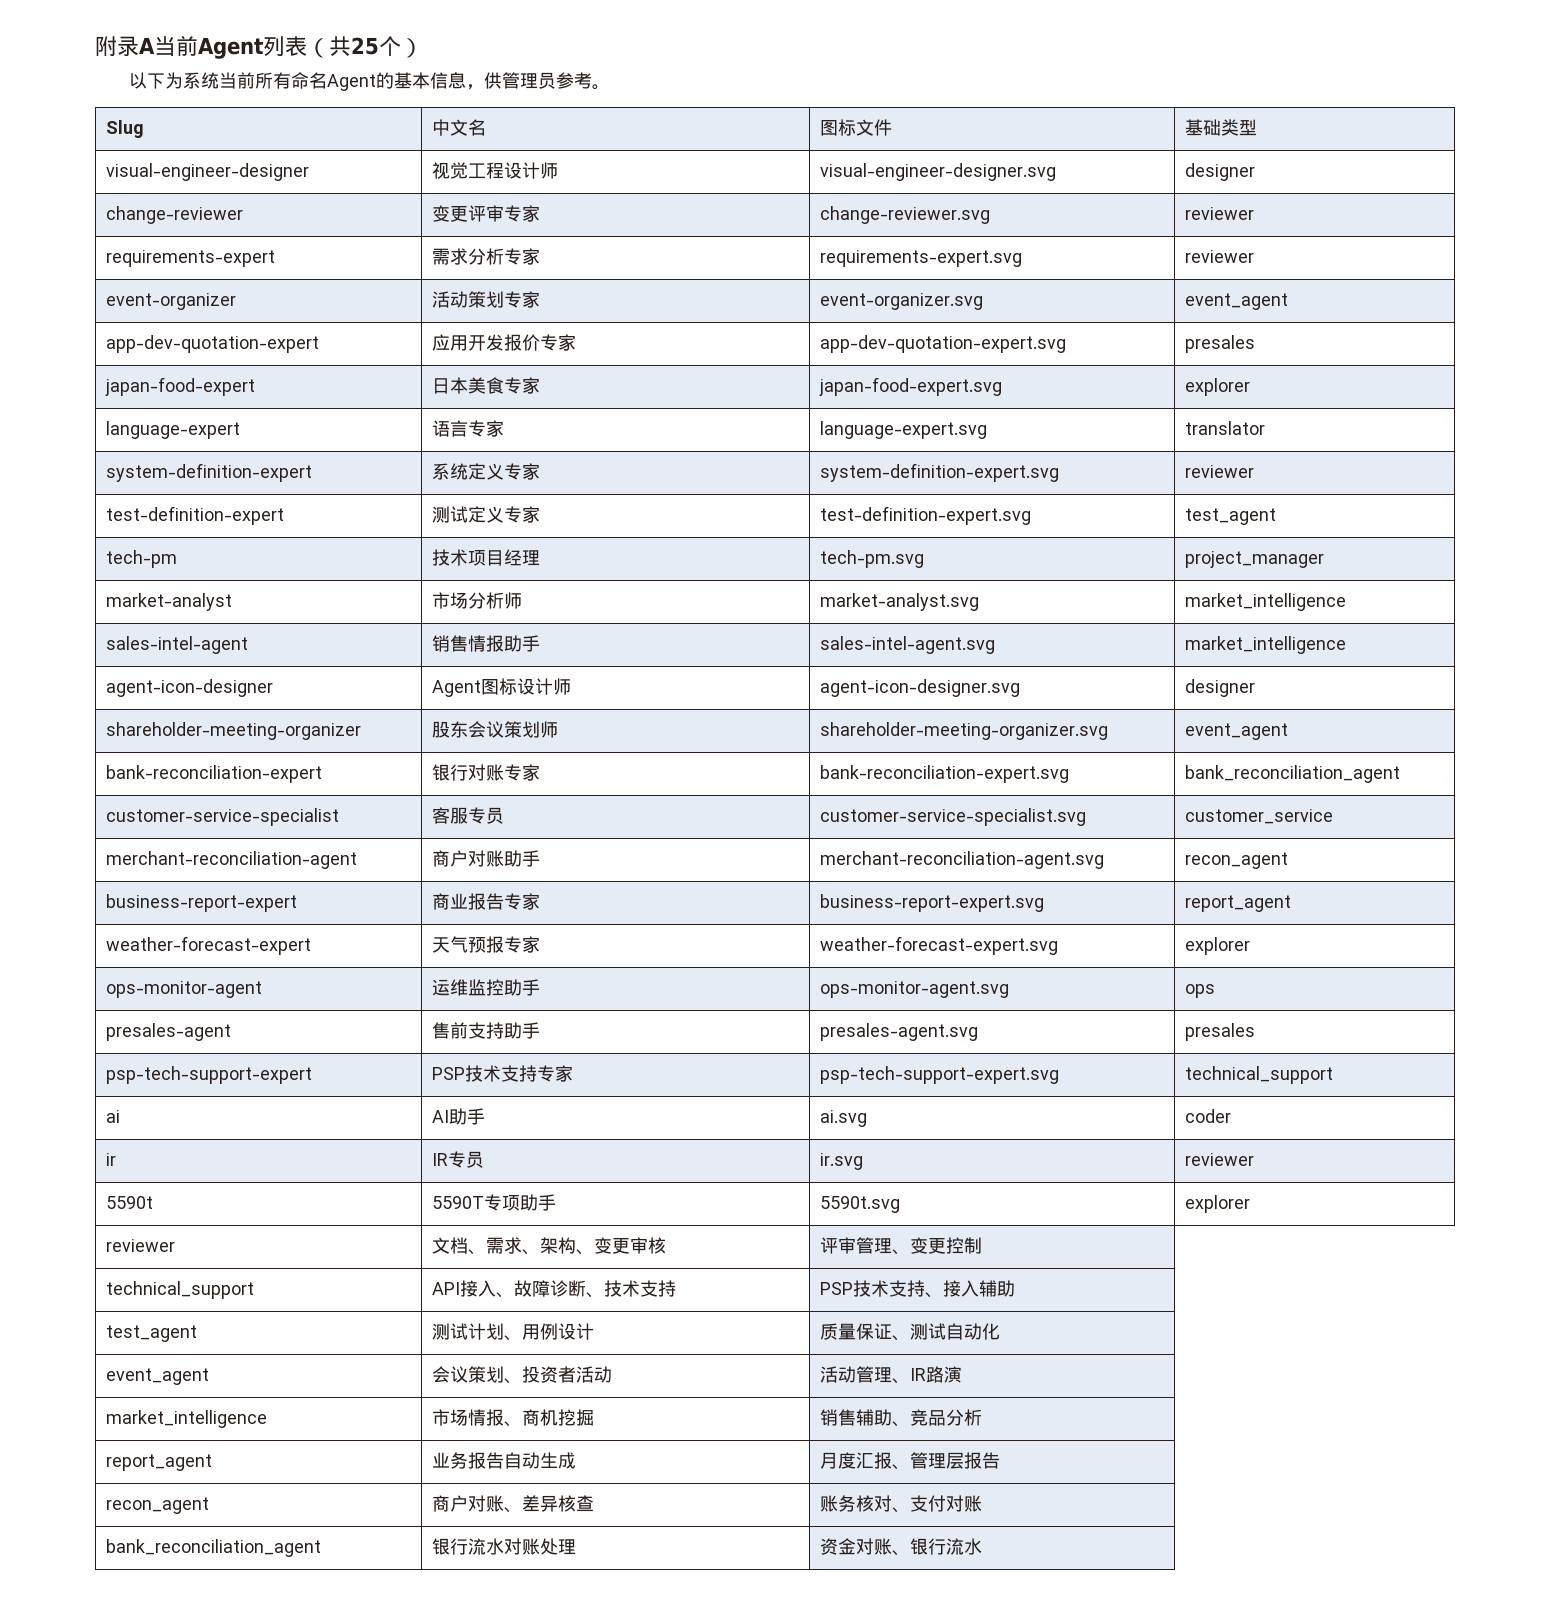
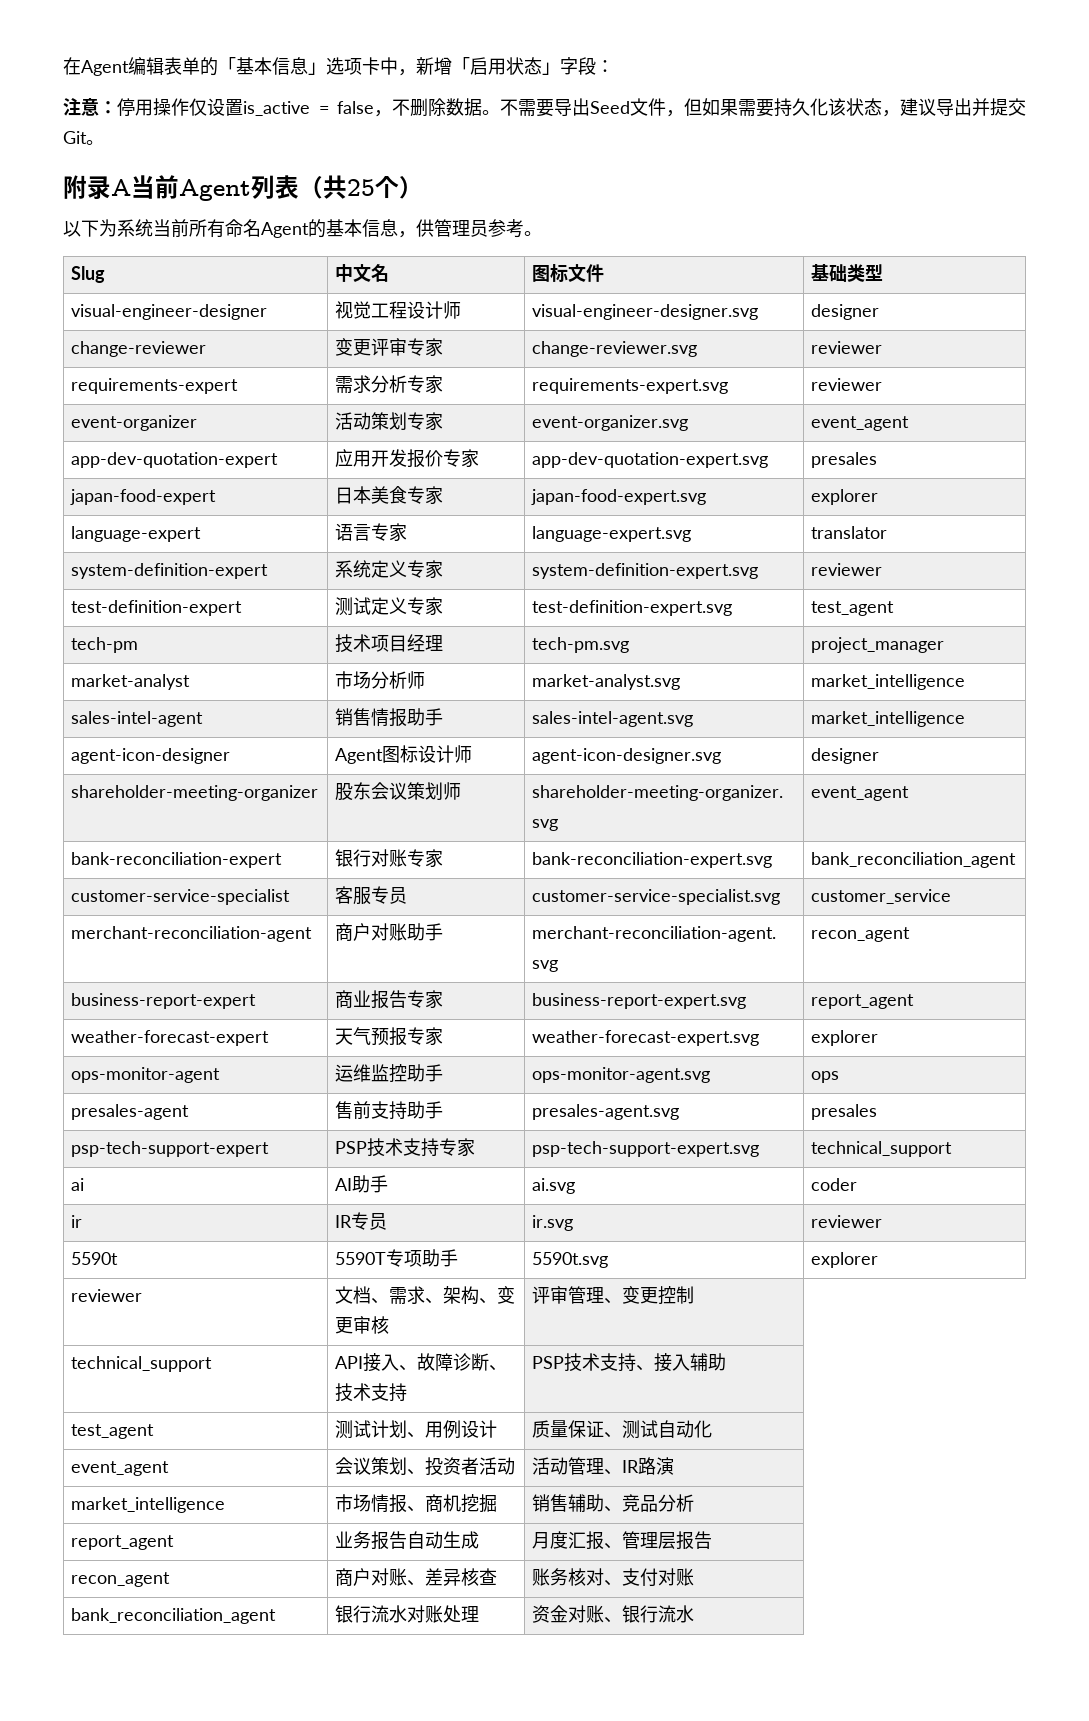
(95, 46) none -> [63,57,614,76] [63,98,1026,117] [63,131,104,145] 在Agent编辑表单的「基本信息」选项卡中，新增「启用状态」字段： // 注意：停用操作仅设置is_active = false，不删除数据。不需要导出Seed文件，但如果需要持久化该状态，建议导出并提交Git。 //

